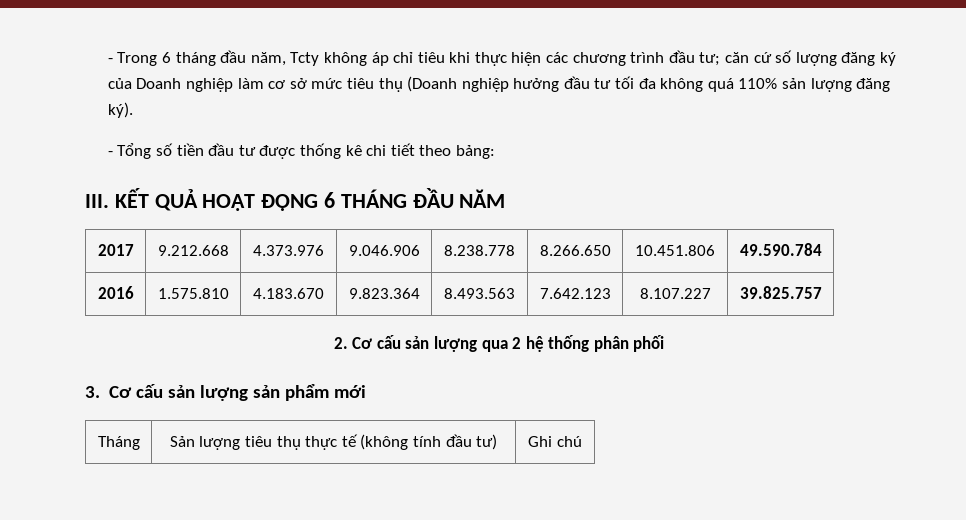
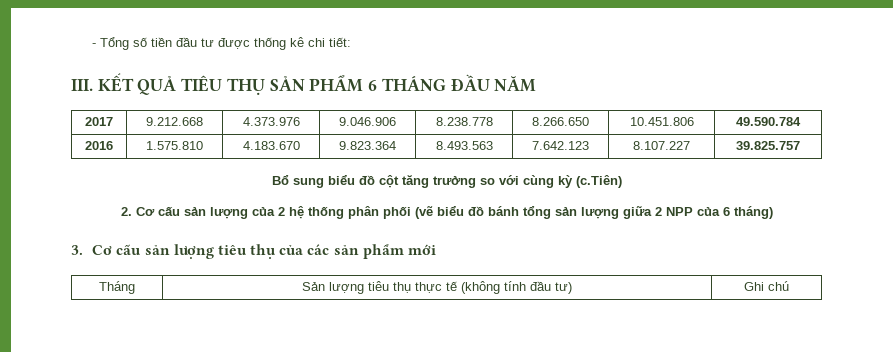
[107,50,896,66] [107,76,891,92] [107,102,133,118] [107,151,113,156] - Trong 6 tháng đầu năm, Tcty không áp chỉ tiêu khi thực hiện các chương trình đầu tư; căn cứ số lượng đăng ký của Doanh nghiệp làm cơ sở mức tiêu thụ (Doanh nghiệp hưởng đầu tư tối đa không quá 110% sản lượng đăng ký). // - -> [92,43,97,47] -
[390,143,495,159] tiết theo bảng: -> [329,37,352,47] tiết:
[202,194,319,211] HOẠT ĐỘNG -> [181,75,364,95] TIÊU THỤ SẢN PHẨM
[333,335,665,352] [85,384,248,401] 2. Cơ cấu sản lượng qua 2 hệ thống phân phối // 3. Cơ cấu sản lượng -> [271,174,622,188] [120,205,773,219] [71,244,330,259] Bổ sung biểu đồ cột tăng trưởng so với cùng kỳ (c.Tiên) // 2. Cơ cấu sản lượng của 2 hệ thống phân phối (vẽ biểu đồ bánh tổng sản lượng giữa 2 NPP của 6 tháng) // 3. Cơ cấu sản lượng tiêu thụ của các

